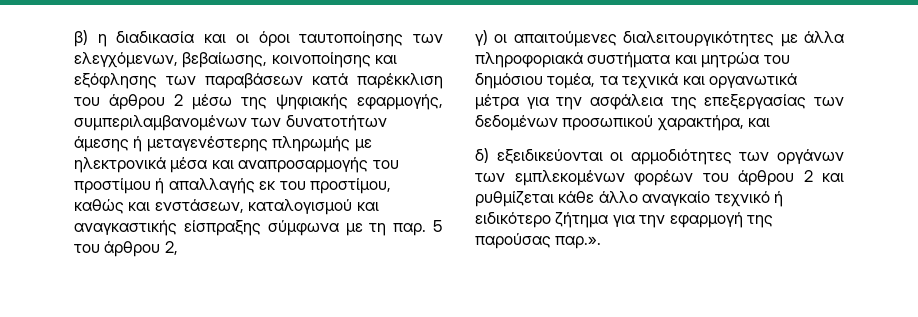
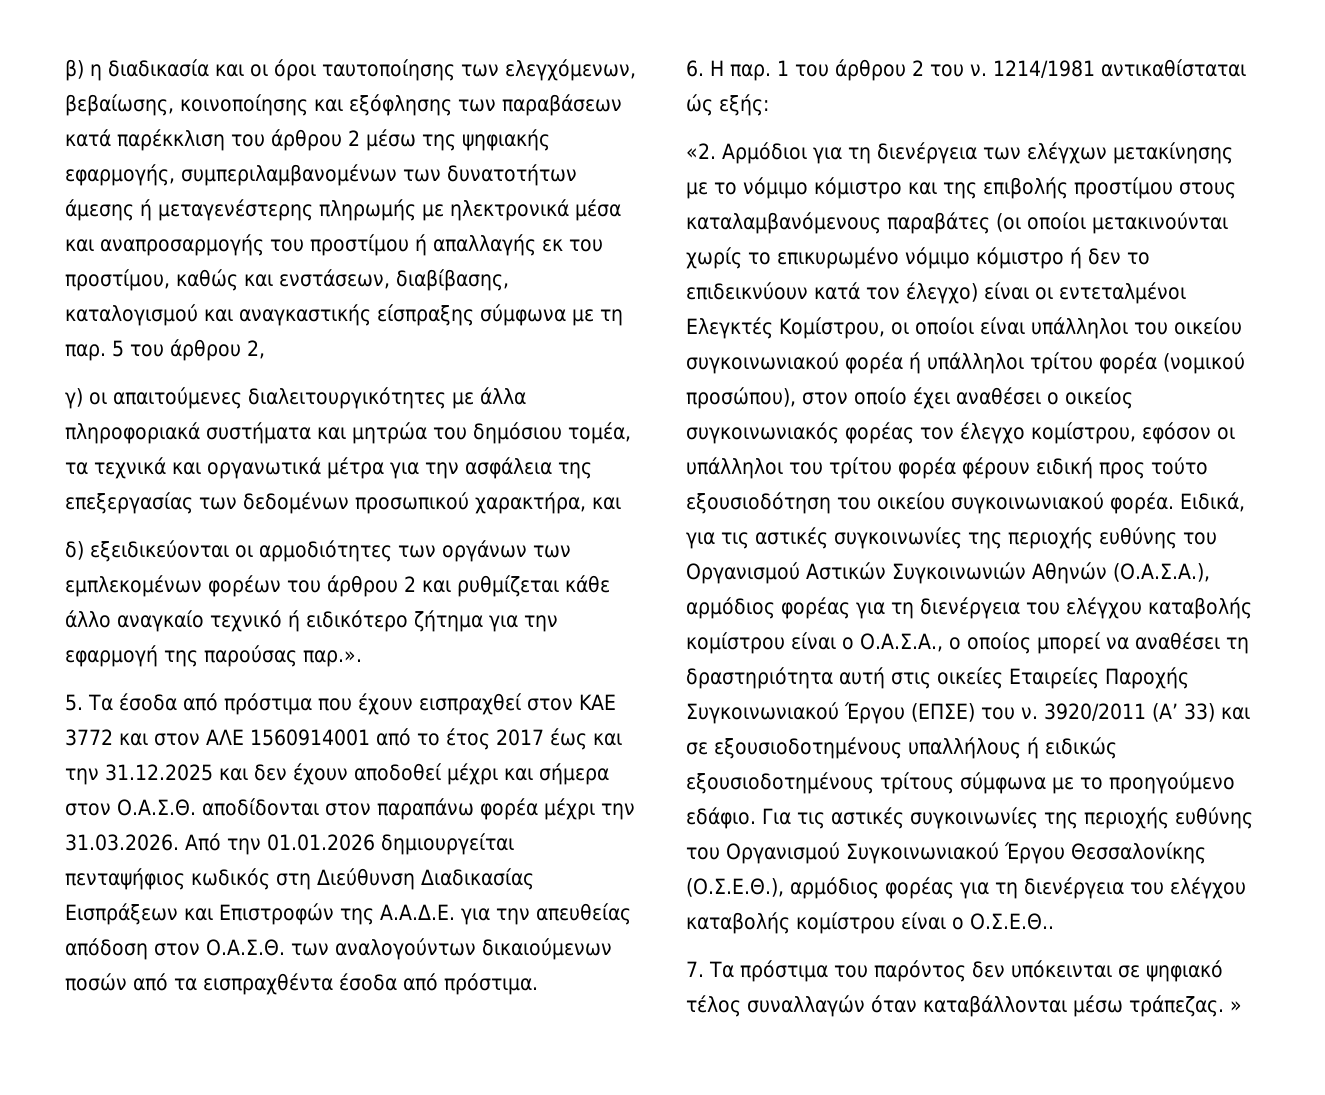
(244, 206) none -> [396,269,509,291] διαβίβασης,
(602, 242) none -> [65,693,616,715] [65,728,622,750] [65,763,609,785] [65,798,635,820] [65,833,514,855] [65,868,534,890] [65,903,631,925] [65,938,612,960] [65,973,538,995] [686,59,1246,81] [686,94,769,116] [686,142,1233,164] [686,177,1236,199] [686,212,1228,234] [686,247,1150,269] [686,282,1186,304] [686,317,1242,339] [686,352,1245,374] [686,387,1133,409] [686,422,1235,444] [686,457,1208,479] [686,492,1245,514] [686,527,1217,549] [686,562,1210,584] [686,597,1252,619] [686,632,1249,654] [686,667,1189,689] [686,702,1250,724] [686,737,1117,759] [686,772,1235,794] [686,807,1253,829] [686,842,1206,864] [686,877,1246,899] [686,912,1054,934] [686,960,1223,982] [686,995,1242,1017] // 5. Τα έσοδα από πρόστιμα που έχουν εισπραχθεί στον ΚΑΕ 3772 και στον ΑΛΕ 1560914001 από το έτος 2017 έως και την 31.12.2025 και δεν έχουν αποδοθεί μέχρι και σήμερα στον Ο.Α.Σ.Θ. αποδίδονται στον παραπάνω φορέα μέχρι την 31.03.2026. Από την 01.01.2026 δημιουργείται πενταψήφιος κωδικός στη Διεύθυνση Διαδικασίας Εισπράξεων και Επιστροφών της Α.Α.Δ.Ε. για την απευθείας απόδοση στον Ο.Α.Σ.Θ. των αναλογούντων δικαιούμενων ποσών από τα εισπραχθέντα έσοδα από πρόστιμα. // 6. Η παρ. 1 του άρθρου 2 του ν. 1214/1981 αντικαθίσταται ώς εξής: // «2. Αρμόδιοι για τη διενέργεια των ελέγχων μετακίνησης με το νόμιμο κόμιστρο και της επιβολής προστίμου στους καταλαμβανόμενους παραβάτες (οι οποίοι μετακινούνται χωρίς το επικυρωμένο νόμιμο κόμιστρο ή δεν το επιδεικνύουν κατά τον έλεγχο) είναι οι εντεταλμένοι Ελεγκτές Κομίστρου, οι οποίοι είναι υπάλληλοι του οικείου συγκοινωνιακού φορέα ή υπάλληλοι τρίτου φορέα (νομικού προσώπου), στον οποίο έχει αναθέσει ο οικείος συγκοινωνιακός φορέας τον έλεγχο κομίστρου, εφόσον οι υπάλληλοι του τρίτου φορέα φέρουν ειδική προς τούτο εξουσιοδότηση του οικείου συγκοινωνιακού φορέα. Ειδικά, για τις αστικές συγκοινωνίες της περιοχής ευθύνης του Οργανισμού Αστικών Συγκοινωνιών Αθηνών (Ο.Α.Σ.Α.), αρμόδιος φορέας για τη διενέργεια του ελέγχου καταβολής κομίστρου είναι ο Ο.Α.Σ.Α., ο οποίος μπορεί να αναθέσει τη δραστηριότητα αυτή στις οικείες Εταιρείες Παροχής Συγκοινωνιακού Έργου (ΕΠΣΕ) του ν. 3920/2011 (Α’ 33) και σε εξουσιοδοτημένους υπαλλήλους ή ειδικώς εξουσιοδοτημένους τρίτους σύμφωνα με το προηγούμενο εδάφιο. Για τις αστικές συγκοινωνίες της περιοχής ευθύνης του Οργανισμού Συγκοινωνιακού Έργου Θεσσαλονίκης (Ο.Σ.Ε.Θ.), αρμόδιος φορέας για τη διενέργεια του ελέγχου καταβολής κομίστρου είναι ο Ο.Σ.Ε.Θ.. // 7. Τα πρόστιμα του παρόντος δεν υπόκεινται σε ψηφιακό τέλος συναλλαγών όταν καταβάλλονται μέσω τράπεζας. »

